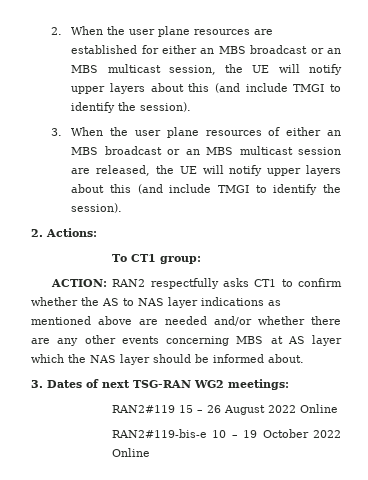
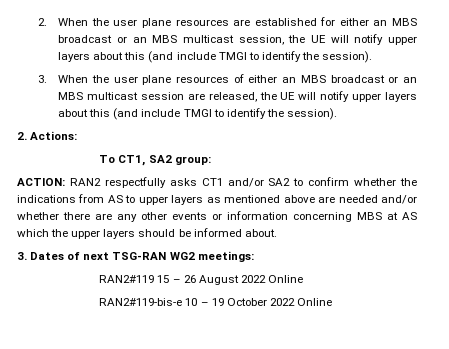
[130,254,156,262] CT1 -> [118,155,172,166] CT1, SA2
(277, 283) none -> [227,178,291,187] and/or SA2
[102,297,264,308] AS to NAS layer indications -> [17,194,204,205] indications from AS to upper layers
(159, 340) none -> [212,211,288,220] or information
[312,335,342,346] layer -> (417, 216) none
[90,354,150,365] NAS layer -> [71,229,136,239] upper layers

